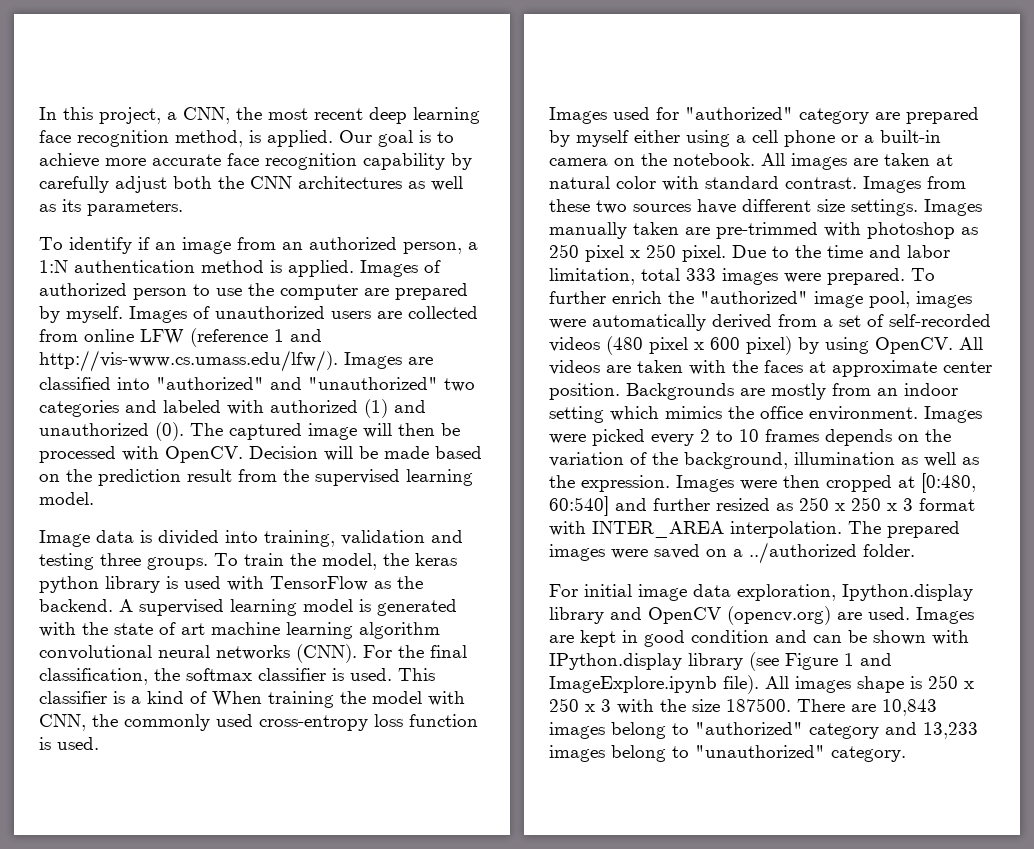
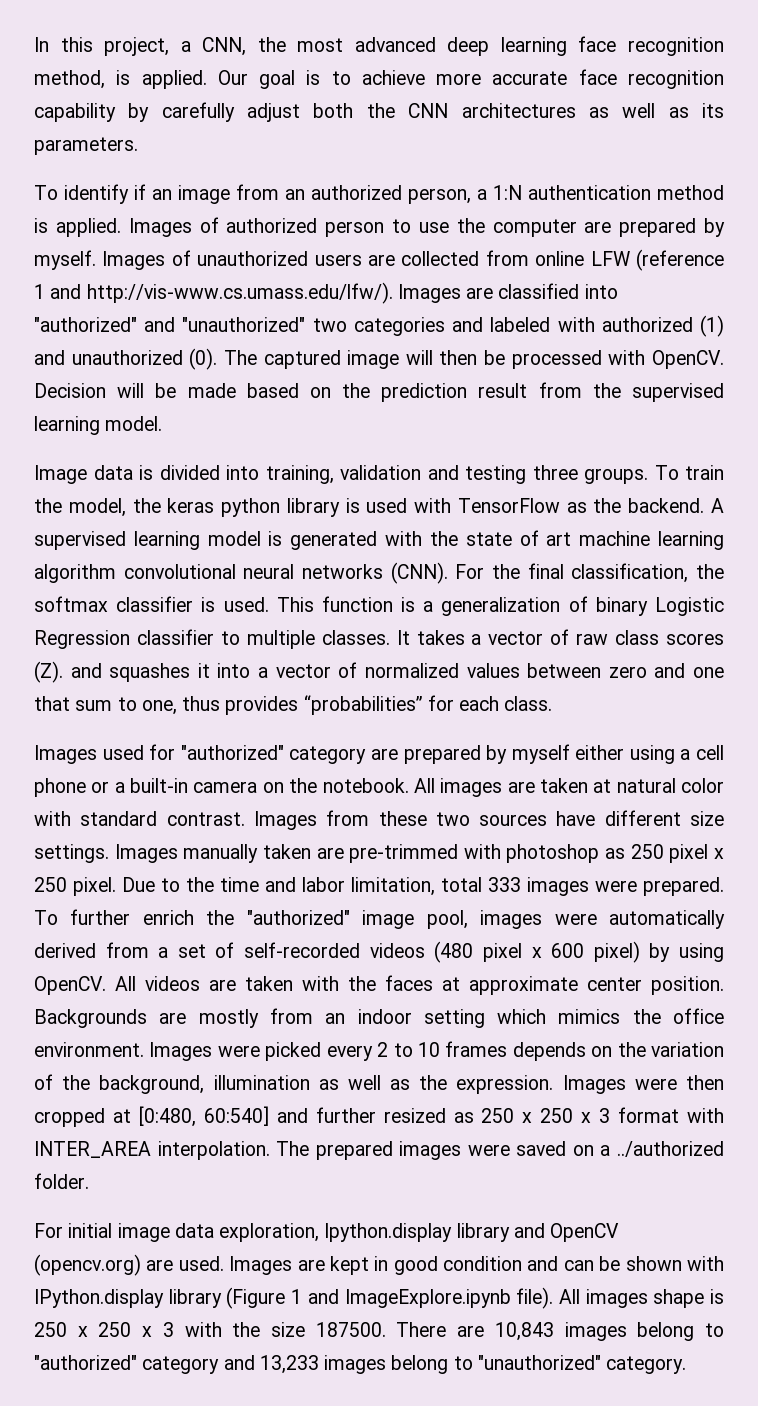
[314,108,363,120] recent -> [354,37,436,52] advanced
[39,691,107,704] classifier -> [321,596,393,612] function
[147,691,465,708] [39,714,478,731] [39,737,99,750] kind of When training the model with CNN, the commonly used cross-entropy loss function is used. -> [441,596,724,616] [34,629,724,649] [34,661,724,683] [34,695,553,715] generalization of binary Logistic Regression classifier to multiple classes. It takes a vector of raw class scores (Z). and squashes it into a vector of normalized values between zero and one that sum to one, thus provides “probabilities” for each class.
[749,652,838,671] (see Figure -> [226,1287,286,1309] (Figure

